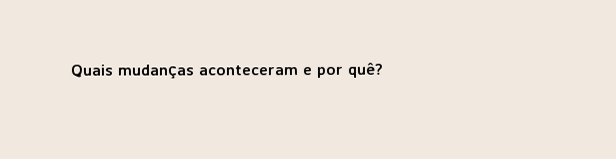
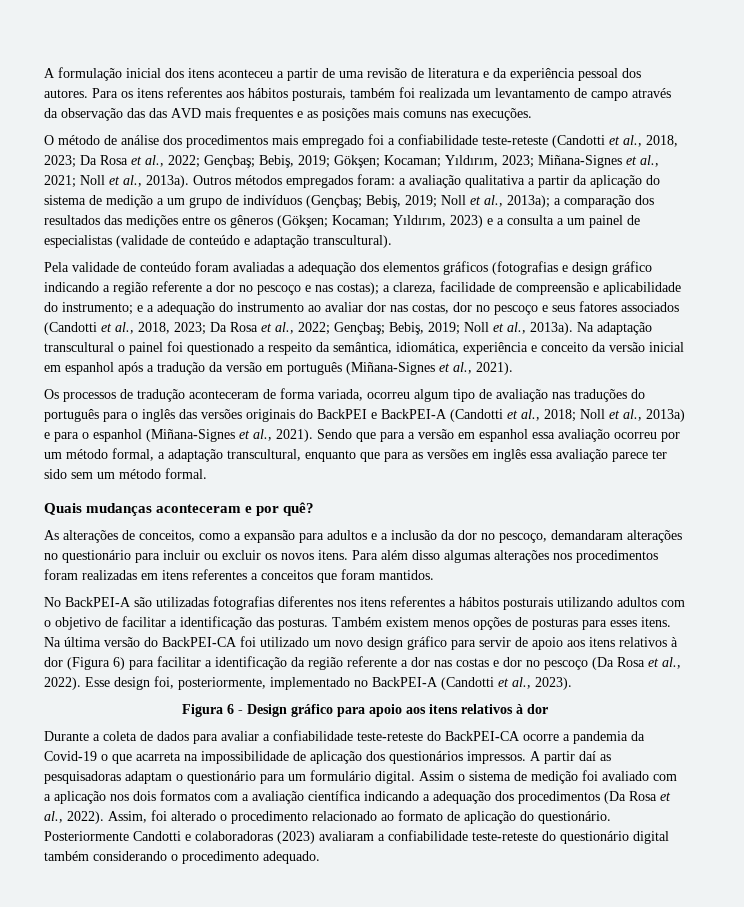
(70, 71) none -> [44,67,641,81] [44,87,671,101] [44,107,532,121] [44,134,678,148] [44,155,659,168] [44,174,660,188] [44,195,654,208] [44,215,640,228] [44,235,392,248] [44,261,652,275] [44,281,681,295] [44,301,679,315] [44,322,652,335] [44,341,684,355] [44,362,513,375] [44,388,645,402] [44,409,685,422] [44,429,680,442] [44,448,667,462] [44,468,207,479] A formulação inicial dos itens aconteceu a partir de uma revisão de literatura e da experiência pessoal dos autores. Para os itens referentes aos hábitos posturais, também foi realizada um levantamento de campo através da observação das das AVD mais frequentes e as posições mais comuns nas execuções. // O método de análise dos procedimentos mais empregado foi a confiabilidade teste-reteste (Candotti et al., 2018, 2023; Da Rosa et al., 2022; Gençbaş; Bebiş, 2019; Gökşen; Kocaman; Yıldırım, 2023; Miñana-Signes et al., 2021; Noll et al., 2013a). Outros métodos empregados foram: a avaliação qualitativa a partir da aplicação do sistema de medição a um grupo de indivíduos (Gençbaş; Bebiş, 2019; Noll et al., 2013a); a comparação dos resultados das medições entre os gêneros (Gökşen; Kocaman; Yıldırım, 2023) e a consulta a um painel de especialistas (validade de conteúdo e adaptação transcultural). // Pela validade de conteúdo foram avaliadas a adequação dos elementos gráficos (fotografias e design gráfico indicando a região referente a dor no pescoço e nas costas); a clareza, facilidade de compreensão e aplicabilidade do instrumento; e a adequação do instrumento ao avaliar dor nas costas, dor no pescoço e seus fatores associados (Candotti et al., 2018, 2023; Da Rosa et al., 2022; Gençbaş; Bebiş, 2019; Noll et al., 2013a). Na adaptação transcultural o painel foi questionado a respeito da semântica, idiomática, experiência e conceito da versão inicial em espanhol após a tradução da versão em português (Miñana-Signes et al., 2021). // Os processos de tradução aconteceram de forma variada, ocorreu algum tipo de avaliação nas traduções do português para o inglês das versões originais do BackPEI e BackPEI-A (Candotti et al., 2018; Noll et al., 2013a) e para o espanhol (Miñana-Signes et al., 2021). Sendo que para a versão em espanhol essa avaliação ocorreu por um método formal, a adaptação transcultural, enquanto que para as versões em inglês essa avaliação parece ter sido sem um método formal. //
(383, 70) none -> [44,530,682,543] [44,550,658,563] [44,569,434,583] [44,596,685,610] [44,616,671,630] [44,636,678,650] [44,656,681,670] [44,676,572,690] [182,704,548,717] [44,730,645,744] [44,751,611,764] [44,770,677,784] [44,790,671,804] [44,810,611,824] [44,830,669,844] [44,851,320,864] // As alterações de conceitos, como a expansão para adultos e a inclusão da dor no pescoço, demandaram alterações no questionário para incluir ou excluir os novos itens. Para além disso algumas alterações nos procedimentos foram realizadas em itens referentes a conceitos que foram mantidos. // No BackPEI-A são utilizadas fotografias diferentes nos itens referentes a hábitos posturais utilizando adultos com o objetivo de facilitar a identificação das posturas. Também existem menos opções de posturas para esses itens. Na última versão do BackPEI-CA foi utilizado um novo design gráfico para servir de apoio aos itens relativos à dor (Figura 6) para facilitar a identificação da região referente a dor nas costas e dor no pescoço (Da Rosa et al., 2022). Esse design foi, posteriormente, implementado no BackPEI-A (Candotti et al., 2023). // Figura 6 - Design gráfico para apoio aos itens relativos à dor // Durante a coleta de dados para avaliar a confiabilidade teste-reteste do BackPEI-CA ocorre a pandemia da Covid-19 o que acarreta na impossibilidade de aplicação dos questionários impressos. A partir daí as pesquisadoras adaptam o questionário para um formulário digital. Assim o sistema de medição foi avaliado com a aplicação nos dois formatos com a avaliação científica indicando a adequação dos procedimentos (Da Rosa et al., 2022). Assim, foi alterado o procedimento relacionado ao formato de aplicação do questionário. Posteriormente Candotti e colaboradoras (2023) avaliaram a confiabilidade teste-reteste do questionário digital também considerando o procedimento adequado.

